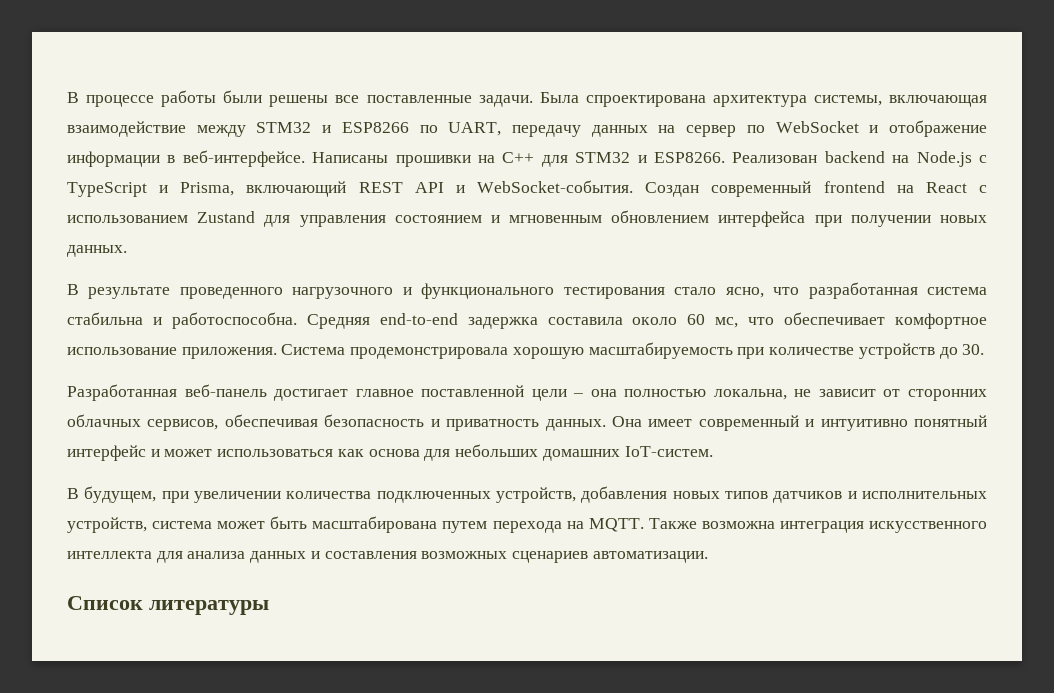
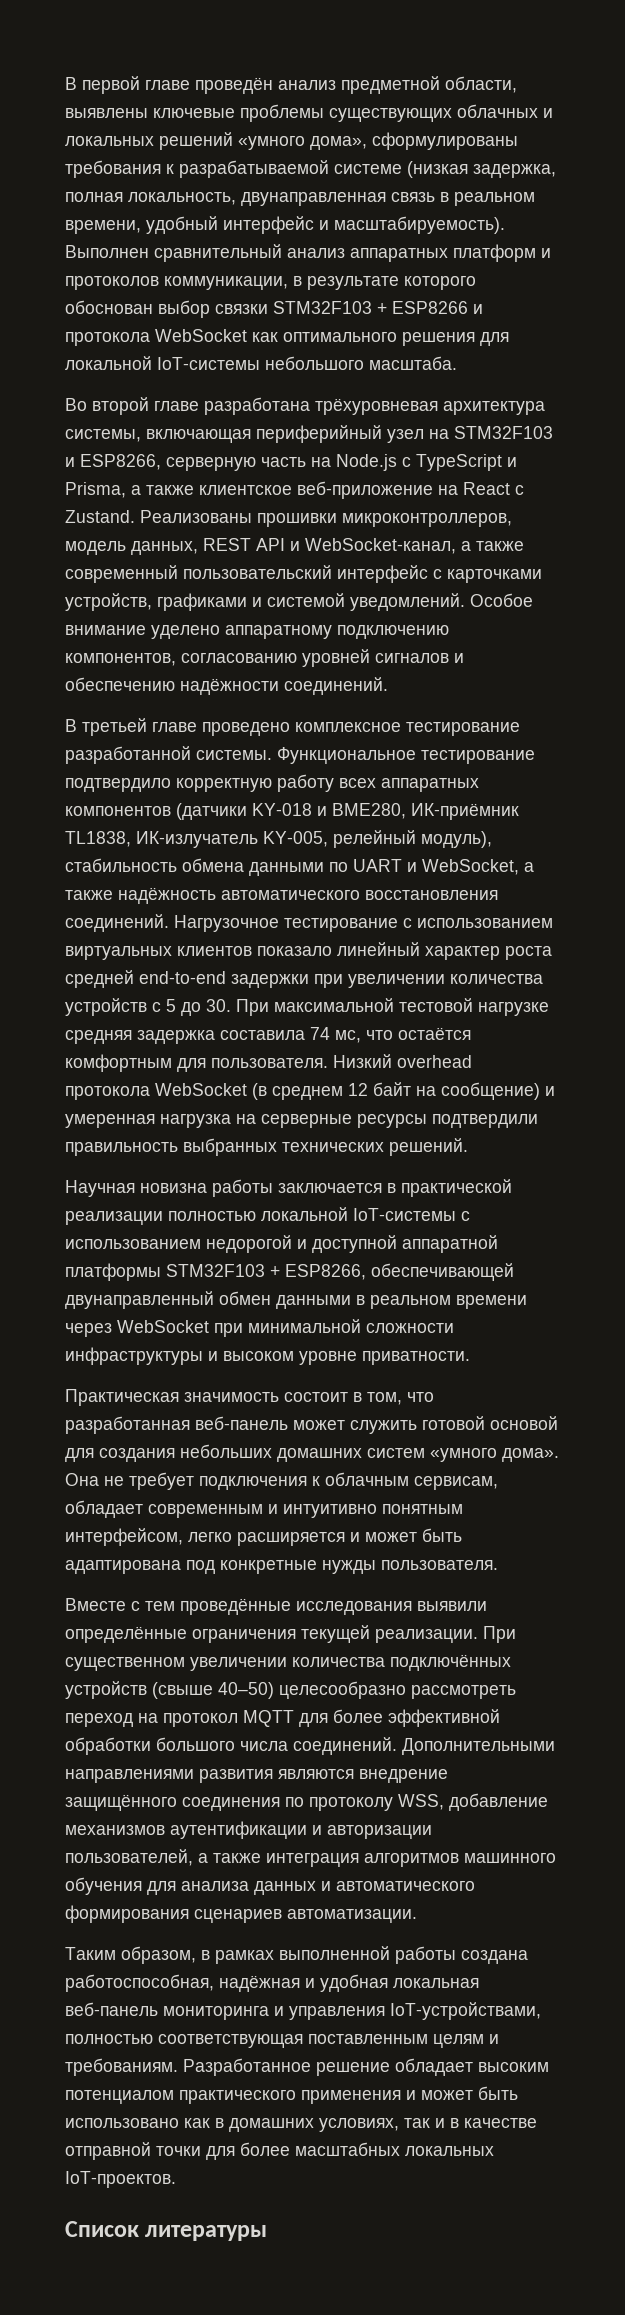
[67,90,988,107] [67,120,987,137] [67,150,885,167] В процессе работы были решены все поставленные задачи. Была спроектирована архитектура системы, включающая взаимодействие между STM32 и ESP8266 по UART, передачу данных на сервер по WebSocket и отображение информации в веб-интерфейсе. Написаны прошивки на C++ для STM32 и ESP8266. Реализован backend -> [65,76,517,94] [65,104,553,122] [65,132,518,150] [65,160,556,178] [65,192,535,206] [65,216,505,234] [65,244,551,262] [65,276,476,290] [65,300,483,318] [65,329,509,346] [65,356,457,370] [65,397,545,415] [65,425,553,443] [65,454,306,471] В первой главе проведён анализ предметной области, выявлены ключевые проблемы существующих облачных и локальных решений «умного дома», сформулированы требования к разрабатываемой системе (низкая задержка, полная локальность, двунаправленная связь в реальном времени, удобный интерфейс и масштабируемость). Выполнен сравнительный анализ аппаратных платформ и протоколов коммуникации, в результате которого обоснован выбор связки STM32F103 + ESP8266 и протокола WebSocket как оптимального решения для локальной IoT-системы небольшого масштаба. // Во второй главе разработана трёхуровневая архитектура системы, включающая периферийный узел на STM32F103 и ESP8266, серверную часть
[246,180,988,197] [67,210,987,227] [67,245,127,257] [67,282,988,299] [67,312,987,329] [67,342,985,359] [67,384,988,401] [67,414,987,431] [67,444,713,461] [67,486,988,503] [67,516,988,533] [67,551,152,559] включающий REST API и WebSocket-события. Создан современный frontend на React с использованием Zustand для управления состоянием и мгновенным обновлением интерфейса при получении новых данных. // В результате проведенного нагрузочного и функционального тестирования стало ясно, что разработанная система стабильна и работоспособна. Средняя end-to-end задержка составила около 60 мс, что обеспечивает комфортное использование приложения. Система продемонстрировала хорошую масштабируемость при количестве устройств до 30. // Разработанная веб-панель достигает главное поставленной цели – она полностью локальна, не зависит от сторонних облачных сервисов, обеспечивая безопасность и приватность данных. Она имеет современный и интуитивно понятный интерфейс и может использоваться как основа для небольших домашних IoT-систем. // В будущем, при увеличении количества подключенных устройств, добавления новых типов датчиков и исполнительных устройств, система может быть масштабирована путем перехода на MQTT. Также возможна интеграция искусственного интеллекта -> [131,481,524,499] [65,510,512,527] [65,538,524,555] [65,565,542,583] [65,593,533,611] [65,625,449,639] [65,649,464,667] [65,677,388,695] [65,718,520,736] [65,746,535,764] [65,774,479,792] [65,803,519,820] [65,830,492,848] [65,858,534,876] [65,887,498,904] [65,914,553,932] [65,942,552,960] [65,970,543,988] [65,998,549,1016] [65,1027,471,1044] [65,1054,472,1072] [65,1082,555,1100] [65,1114,538,1128] [65,1138,468,1156] [65,1179,512,1197] [65,1207,470,1225] [65,1235,498,1253] [65,1263,514,1281] [65,1291,527,1309] [65,1319,454,1337] [65,1347,470,1365] [65,1389,434,1406] [65,1416,558,1434] [65,1444,559,1462] [65,1472,498,1490] [65,1500,463,1518] [65,1528,462,1546] [65,1560,498,1574] [65,1598,487,1615] [65,1625,516,1643] [65,1654,511,1671] [65,1681,516,1699] [65,1709,500,1727] [65,1737,555,1755] [65,1769,448,1783] [65,1793,548,1811] [65,1821,432,1839] [65,1849,556,1867] [65,1877,142,1895] а также клиентское веб-приложение на React с Zustand. Реализованы прошивки микроконтроллеров, модель данных, REST API и WebSocket-канал, а также современный пользовательский интерфейс с карточками устройств, графиками и системой уведомлений. Особое внимание уделено аппаратному подключению компонентов, согласованию уровней сигналов и обеспечению надёжности соединений. // В третьей главе проведено комплексное тестирование разработанной системы. Функциональное тестирование подтвердило корректную работу всех аппаратных компонентов (датчики KY-018 и BME280, ИК-приёмник TL1838, ИК-излучатель KY-005, релейный модуль), стабильность обмена данными по UART и WebSocket, а также надёжность автоматического восстановления соединений. Нагрузочное тестирование с использованием виртуальных клиентов показало линейный характер роста средней end-to-end задержки при увеличении количества устройств с 5 до 30. При максимальной тестовой нагрузке средняя задержка составила 74 мс, что остаётся комфортным для пользователя. Низкий overhead протокола WebSocket (в среднем 12 байт на сообщение) и умеренная нагрузка на серверные ресурсы подтвердили правильность выбранных технических решений. // Научная новизна работы заключается в практической реализации полностью локальной IoT-системы с использованием недорогой и доступной аппаратной платформы STM32F103 + ESP8266, обеспечивающей двунаправленный обмен данными в реальном времени через WebSocket при минимальной сложности инфраструктуры и высоком уровне приватности. // Практическая значимость состоит в том, что разработанная веб-панель может служить готовой основой для создания небольших домашних систем «умного дома». Она не требует подключения к облачным сервисам, обладает современным и интуитивно понятным интерфейсом, легко расширяется и может быть адаптирована под конкретные нужды пользователя. // Вместе с тем проведённые исследования выявили определённые ограничения текущей реализации. При существенном увеличении количества подключённых устройств (свыше 40–50) целесообразно рассмотреть переход на протокол MQTT для более эффективной обработки большого числа соединений. Дополнительными направлениями развития являются внедрение защищённого соединения по протоколу WSS, добавление механизмов аутентификации и авторизации пользователей, а также интеграция алгоритмов машинного обучения
[324,551,508,559] составления возможных -> [336,1881,475,1891] [65,1905,189,1923] автоматического формирования
(708, 557) none -> [65,1946,528,1964] [65,1974,479,1992] [65,2002,541,2020] [65,2034,499,2048] [65,2058,549,2076] [65,2086,518,2104] [65,2118,537,2132] [65,2142,494,2160] [65,2171,176,2188] // Таким образом, в рамках выполненной работы создана работоспособная, надёжная и удобная локальная веб-панель мониторинга и управления IoT-устройствами, полностью соответствующая поставленным целям и требованиям. Разработанное решение обладает высоким потенциалом практического применения и может быть использовано как в домашних условиях, так и в качестве отправной точки для более масштабных локальных IoT-проектов.

